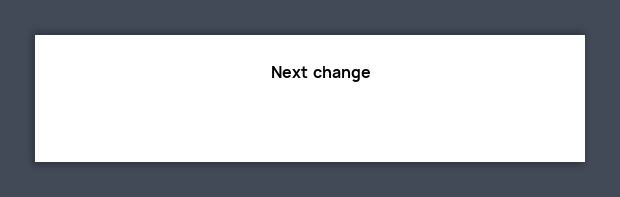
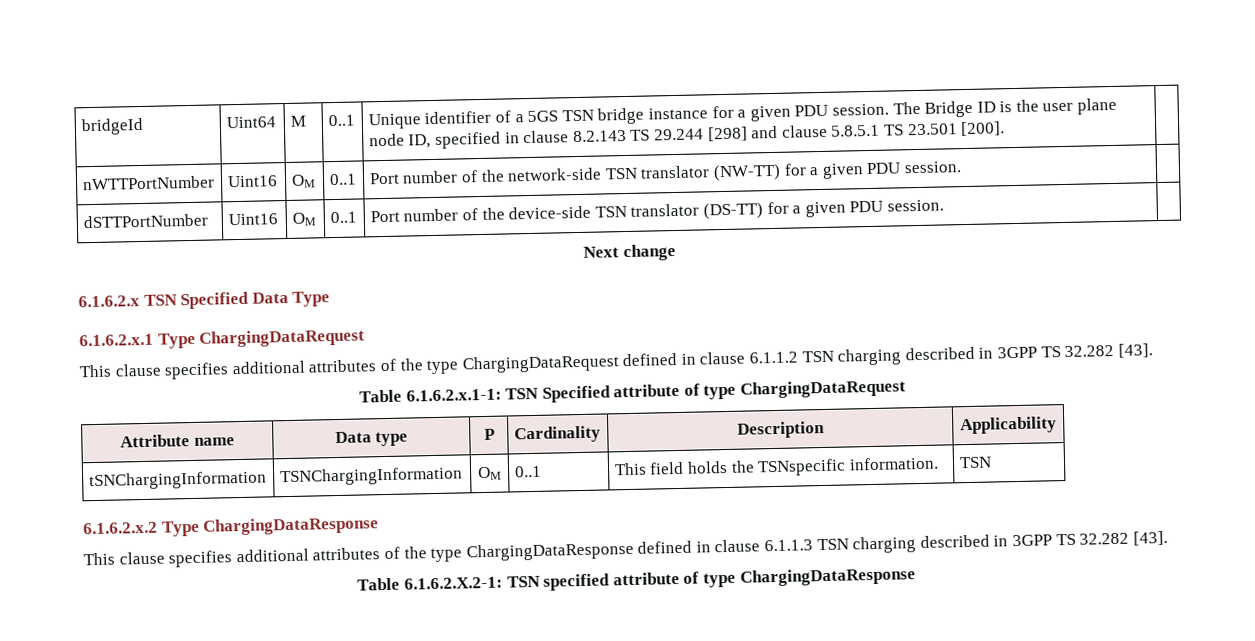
[271,66,371,82] Next change -> [80,117,144,136] [225,116,276,129] [289,115,306,127] [327,114,355,127] [367,97,1118,130] [368,121,1006,149] [81,175,215,191] [226,175,278,188] [290,174,316,188] [328,173,357,186] [368,161,962,185] [82,213,208,229] [227,213,278,226] [291,212,316,226] [329,211,357,224] [369,199,944,223] [583,243,676,262] [78,291,331,310] [79,328,366,349] [79,343,1153,380] [358,379,907,403] [120,434,235,448] [334,431,409,447] [483,428,495,440] [513,425,601,444] [737,420,825,439] [960,416,1057,435] [88,470,267,491] [279,466,463,487] [477,466,502,481] [513,465,542,478] [613,456,939,477] [958,456,992,469] [83,516,380,537] [83,530,1168,568] [357,567,916,591] bridgeId | Uint64 | M | 0..1 | Unique identifier of a 5GS TSN bridge instance for a given PDU session. The Bridge ID is the user plane node ID, specified in clause 8.2.143 TS 29.244 [298] and clause 5.8.5.1 TS 23.501 [200]. | // nWTTPortNumber | Uint16 | OM | 0..1 | Port number of the network-side TSN translator (NW-TT) for a given PDU session. | // dSTTPortNumber | Uint16 | OM | 0..1 | Port number of the device-side TSN translator (DS-TT) for a given PDU session. | // Next change // 6.1.6.2.x TSN Specified Data Type // 6.1.6.2.x.1 Type ChargingDataRequest // This clause specifies additional attributes of the type ChargingDataRequest defined in clause 6.1.1.2 TSN charging described in 3GPP TS 32.282 [43]. // Table 6.1.6.2.x.1-1: TSN Specified attribute of type ChargingDataRequest // Attribute name | Data type | P | Cardinality | Description | Applicability // tSNChargingInformation | TSNChargingInformation | OM | 0..1 | This field holds the TSNspecific information. | TSN // 6.1.6.2.x.2 Type ChargingDataResponse // This clause specifies additional attributes of the type ChargingDataResponse defined in clause 6.1.1.3 TSN charging described in 3GPP TS 32.282 [43]. // Table 6.1.6.2.X.2-1: TSN specified attribute of type ChargingDataResponse

